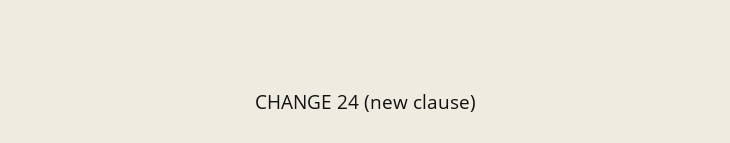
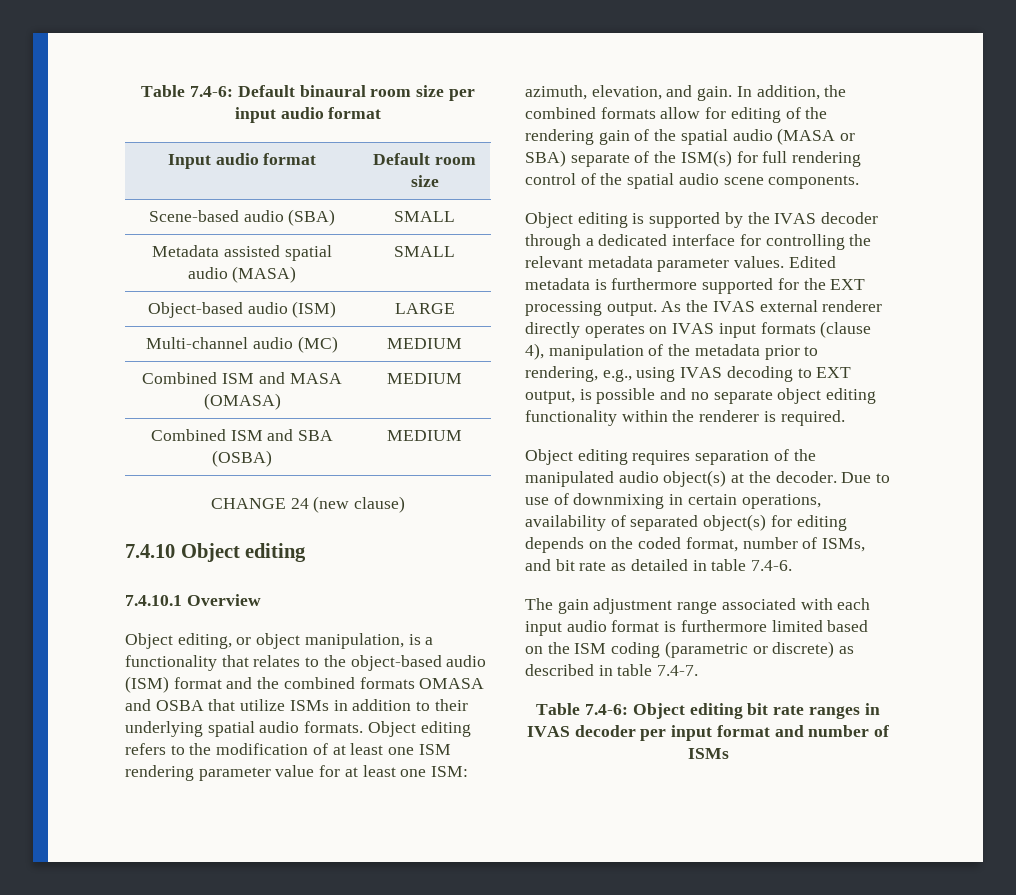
[254,94,476,112] CHANGE 24 (new clause) -> [141,85,475,101] [234,107,382,123] [167,153,317,169] [373,153,476,165] [410,175,439,187] [148,209,336,226] [394,211,455,222] [152,245,332,261] [187,266,297,283] [394,246,455,257] [147,301,337,318] [394,303,455,314] [146,336,338,353] [387,338,462,349] [142,372,342,384] [203,393,281,410] [387,373,462,384] [150,429,334,441] [212,450,272,467] [387,430,462,441] [210,496,406,513] [125,543,307,562] [125,594,261,606] [125,633,434,649] [125,655,487,671] [125,676,485,693] [125,699,468,711] [125,721,471,737] [125,743,451,755] [125,765,469,781] [525,85,847,101] [525,107,828,123] [525,128,856,145] [525,150,862,167] [525,173,860,189] [525,212,879,228] [525,234,872,250] [525,256,836,272] [525,278,866,294] [525,300,883,316] [525,321,872,338] [525,343,819,360] [525,366,852,382] [525,388,877,404] [525,410,845,426] [525,449,816,465] [525,470,891,487] [525,493,821,509] [525,514,847,531] [525,537,866,553] [525,559,793,571] [525,598,871,614] [525,620,869,636] [525,641,855,658] [525,664,699,676] [536,703,880,719] [526,725,890,741] [687,748,729,759] Table 7.4-6: Default binaural room size per input audio format // Input audio format | Default room size // Scene-based audio (SBA) | SMALL // Metadata assisted spatial audio (MASA) | SMALL // Object-based audio (ISM) | LARGE // Multi-channel audio (MC) | MEDIUM // Combined ISM and MASA (OMASA) | MEDIUM // Combined ISM and SBA (OSBA) | MEDIUM // CHANGE 24 (new clause) // 7.4.10 Object editing // 7.4.10.1 Overview // Object editing, or object manipulation, is a functionality that relates to the object-based audio (ISM) format and the combined formats OMASA and OSBA that utilize ISMs in addition to their underlying spatial audio formats. Object editing refers to the modification of at least one ISM rendering parameter value for at least one ISM: azimuth, elevation, and gain. In addition, the combined formats allow for editing of the rendering gain of the spatial audio (MASA or SBA) separate of the ISM(s) for full rendering control of the spatial audio scene components. // Object editing is supported by the IVAS decoder through a dedicated interface for controlling the relevant metadata parameter values. Edited metadata is furthermore supported for the EXT processing output. As the IVAS external renderer directly operates on IVAS input formats (clause 4), manipulation of the metadata prior to rendering, e.g., using IVAS decoding to EXT output, is possible and no separate object editing functionality within the renderer is required. // Object editing requires separation of the manipulated audio object(s) at the decoder. Due to use of downmixing in certain operations, availability of separated object(s) for editing depends on the coded format, number of ISMs, and bit rate as detailed in table 7.4-6. // The gain adjustment range associated with each input audio format is furthermore limited based on the ISM coding (parametric or discrete) as described in table 7.4-7. // Table 7.4-6: Object editing bit rate ranges in IVAS decoder per input format and number of ISMs

